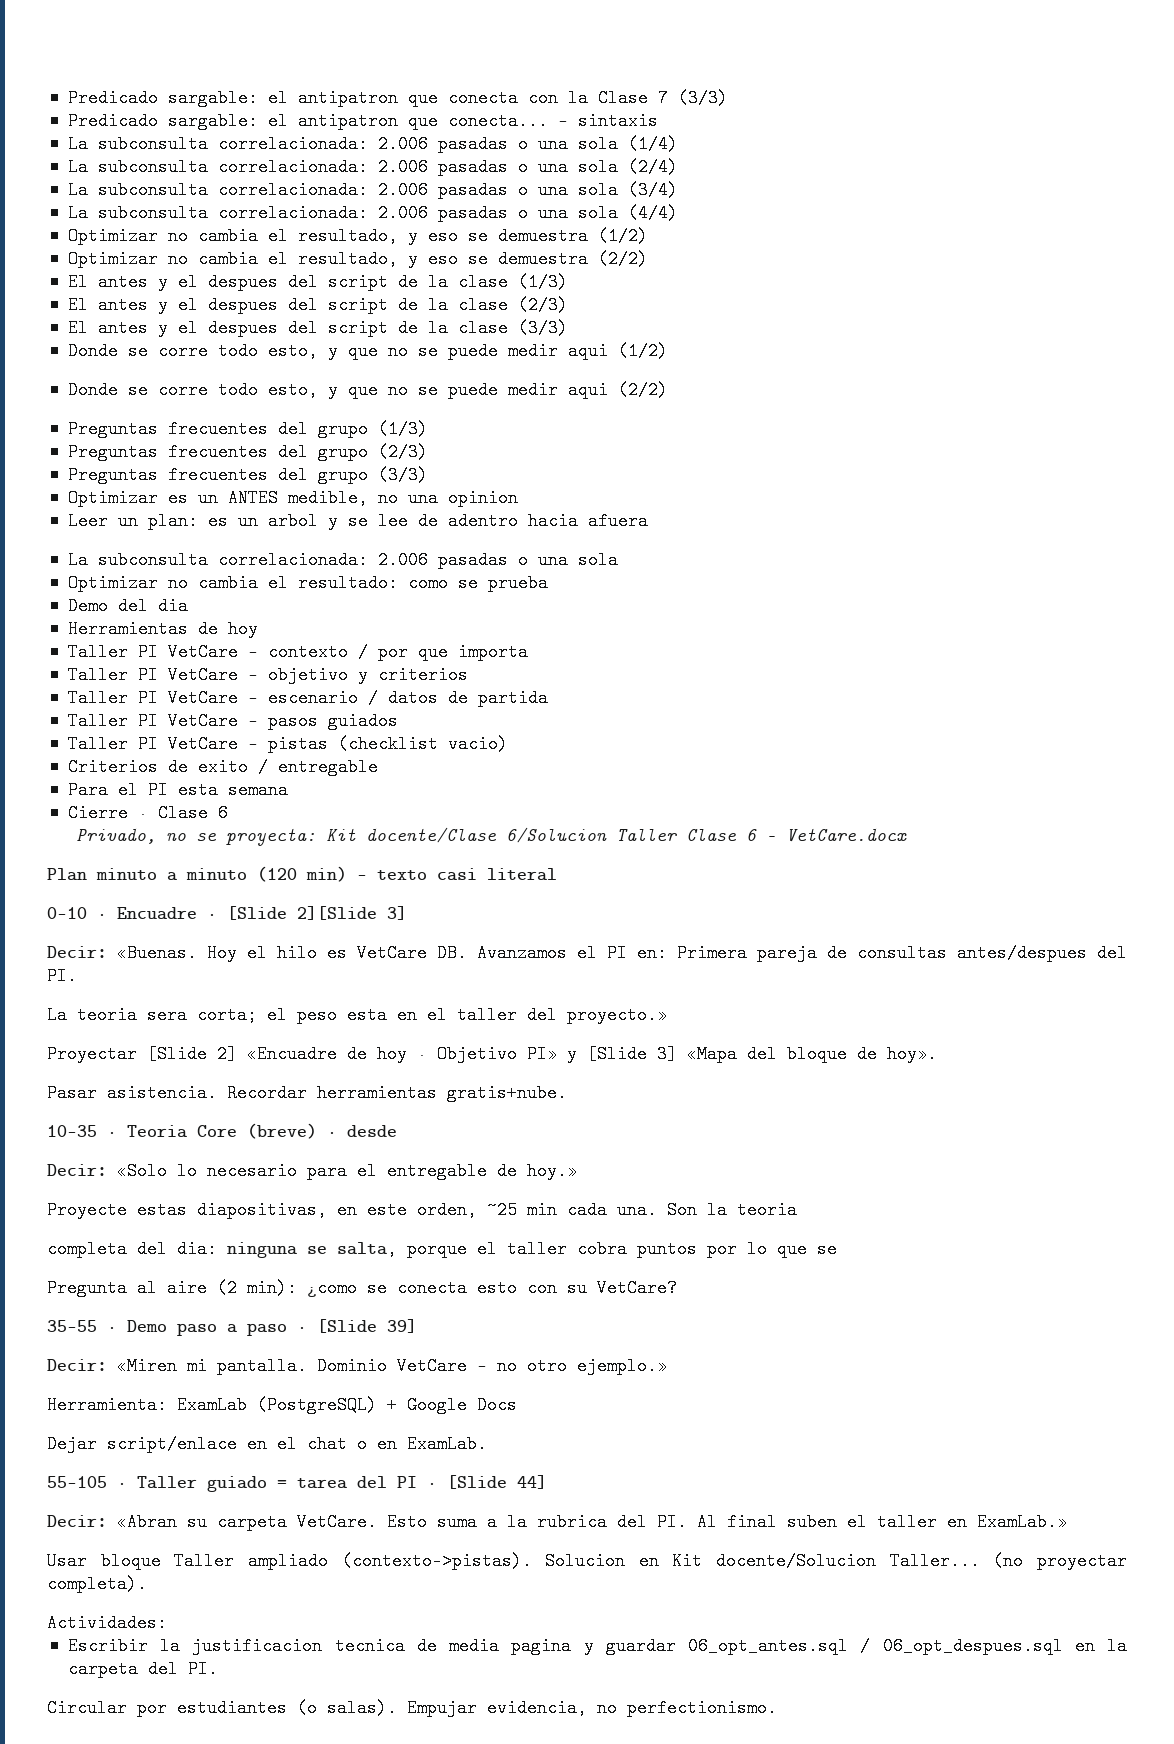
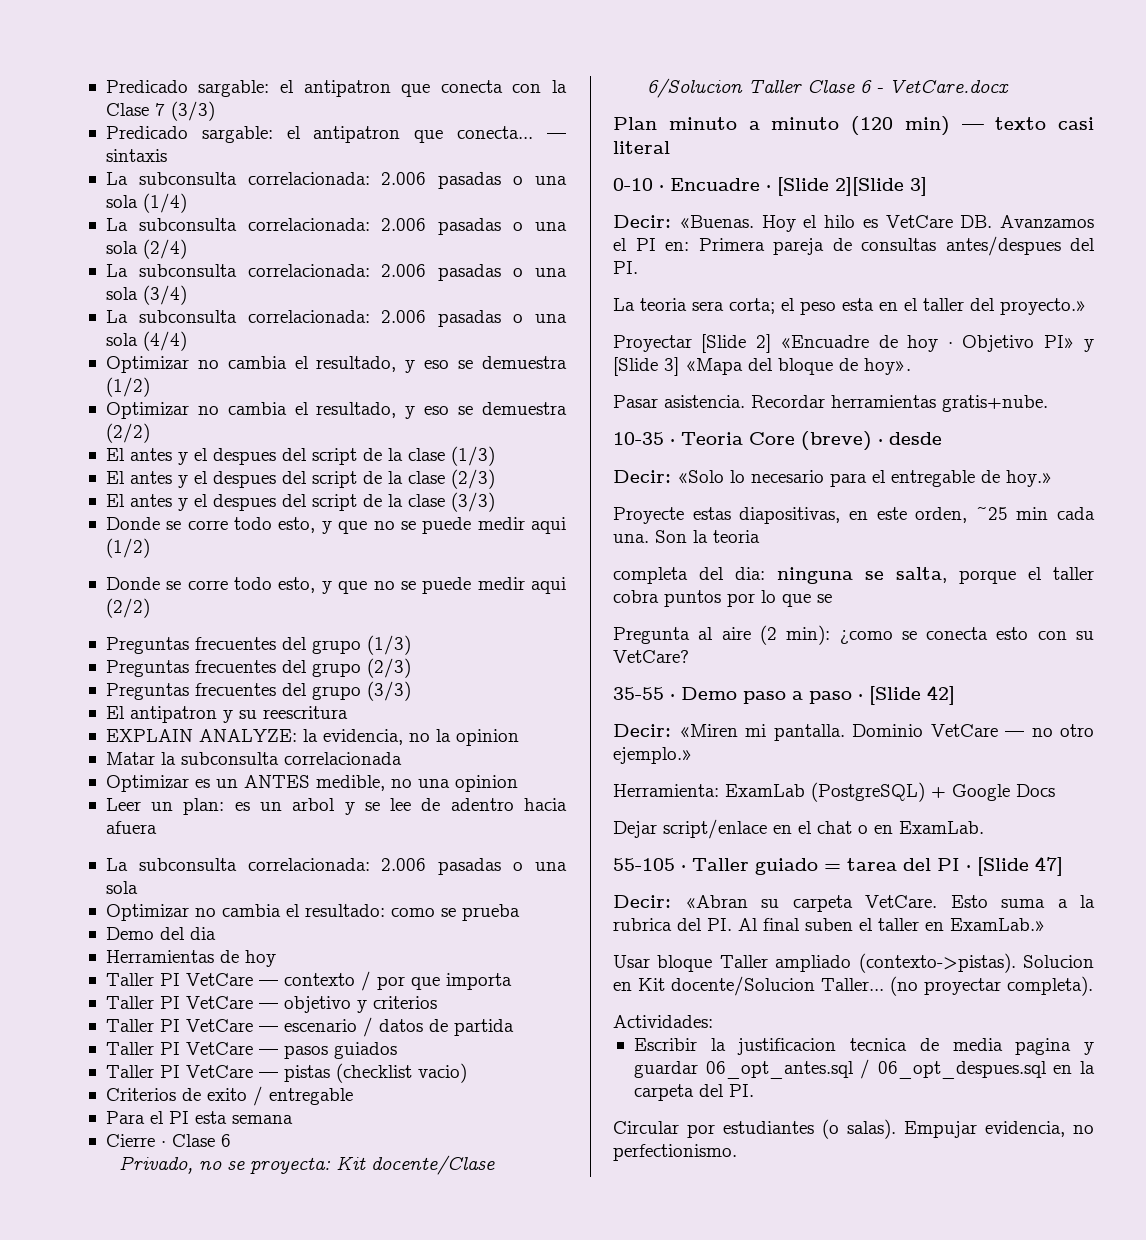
(428, 475) none -> [105,706,348,723] [105,729,519,746] [105,752,402,765] // El antipatron y su reescritura // EXPLAIN ANALYZE: la evidencia, no la opinion // Matar la subconsulta correlacionada
[387,1319,417,1333] 39] -> [927,685,955,705] 42]
[517,1475,547,1489] 44] -> [1035,856,1063,876] 47]

